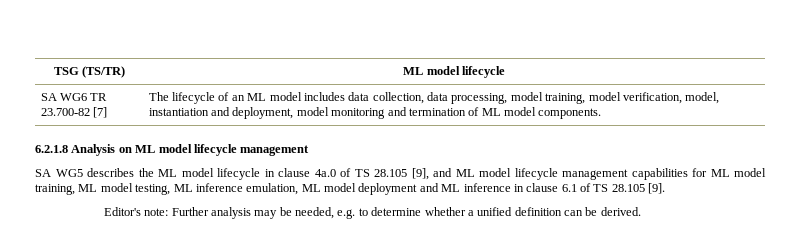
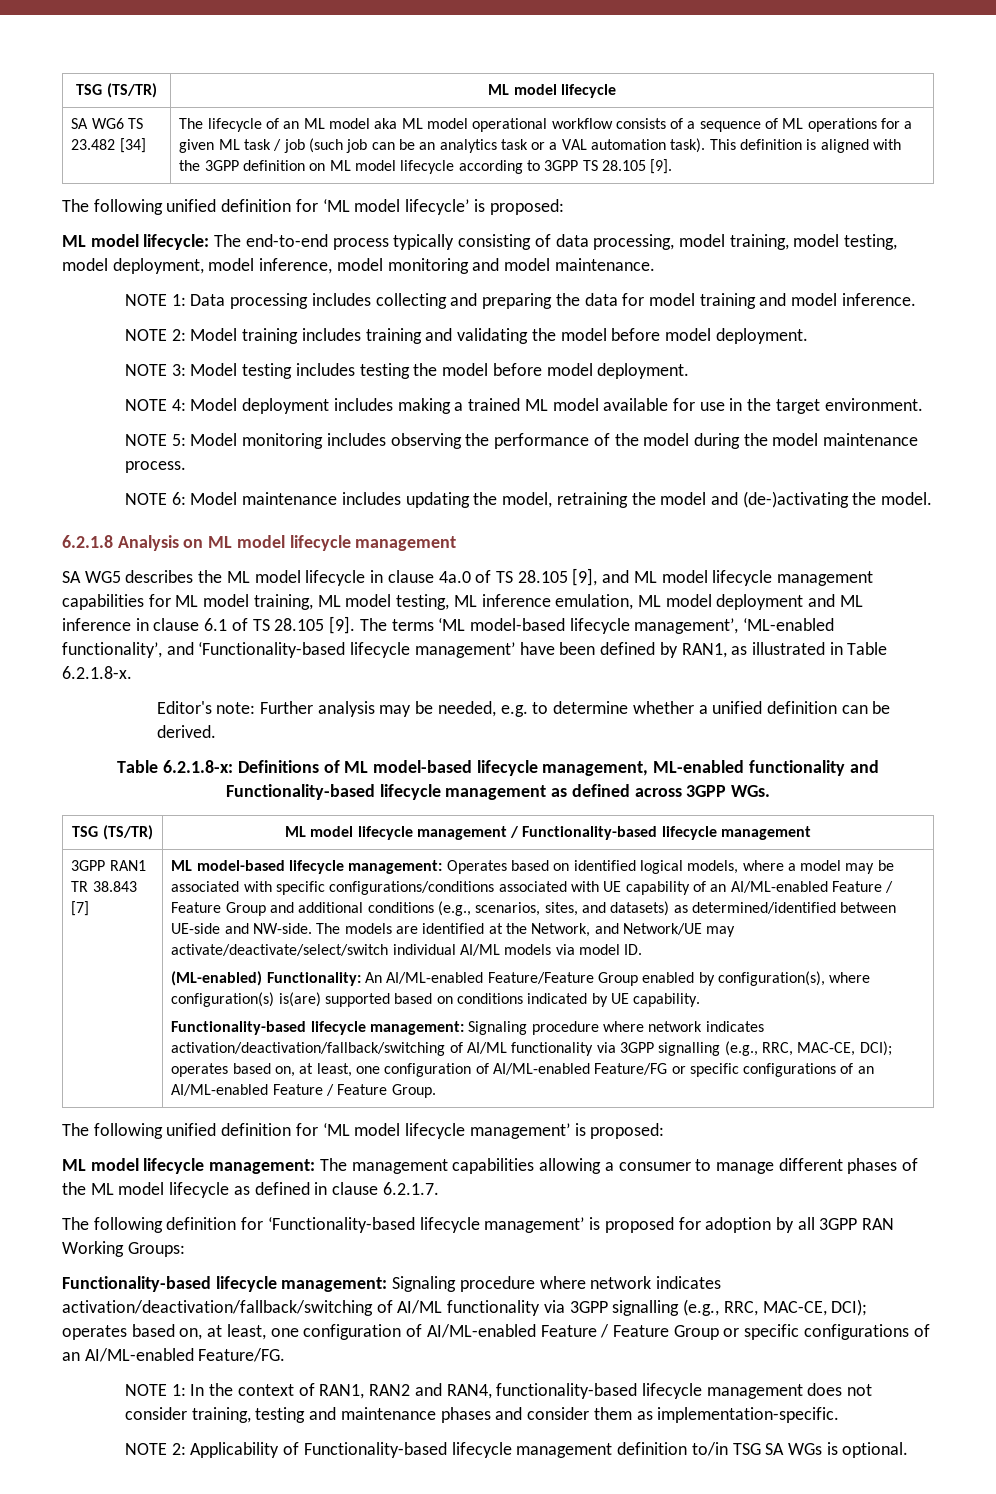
[90,93,108,101] [40,107,108,118] TR 23.700-82 [7] -> [127,118,143,129] [71,138,146,153] TS 23.482 [34]
[303,92,424,104] includes data collection, -> [374,118,913,132] [179,138,902,153] [179,159,673,174] [62,199,564,215] [62,234,551,250] aka ML model operational workflow consists of a sequence of ML operations for a given ML task / job (such job can be an analytics task or a VAL automation task). This definition is aligned with the 3GPP definition on ML model lifecycle according to 3GPP TS 28.105 [9]. // The following unified definition for ‘ML model lifecycle’ is proposed: // ML model lifecycle: The end-to-end process typically consisting of
[622,92,720,104] [148,107,602,119] verification, model, instantiation and deployment, model monitoring and termination of ML model components. -> [844,234,898,250] [62,258,655,274] [125,293,916,309] [125,328,808,344] [125,363,690,379] [125,398,923,414] [125,433,919,449] [125,461,187,473] [125,491,933,508] testing, model deployment, model inference, model monitoring and model maintenance. // NOTE 1: Data processing includes collecting and preparing the data for model training and model inference. // NOTE 2: Model training includes training and validating the model before model deployment. // NOTE 3: Model testing includes testing the model before model deployment. // NOTE 4: Model deployment includes making a trained ML model available for use in the target environment. // NOTE 5: Model monitoring includes observing the performance of the model during the model maintenance process. // NOTE 6: Model maintenance includes updating the model, retraining the model and (de-)activating the model.
(666, 188) none -> [359,618,835,634] [62,642,888,658] [62,666,132,679] The terms ‘ML model-based lifecycle management’, ‘ML-enabled functionality’, and ‘Functionality-based lifecycle management’ have been defined by RAN1, as illustrated in Table 6.2.1.8-x.
(641, 211) none -> [117,760,879,776] [225,784,771,800] [72,825,153,840] [284,826,812,840] [71,860,146,871] [71,881,137,892] [71,901,90,916] [171,860,894,874] [171,881,894,895] [171,901,897,916] [171,923,736,937] [171,944,643,956] [171,971,871,986] [171,992,701,1007] [171,1021,764,1035] [171,1041,892,1056] [171,1063,874,1077] [171,1084,436,1098] [62,1123,665,1139] [62,1158,919,1174] [62,1182,439,1198] [62,1217,895,1233] [62,1241,185,1257] [62,1276,722,1292] [62,1299,868,1316] [62,1324,930,1340] [62,1348,286,1362] [125,1383,873,1399] [125,1407,840,1423] [125,1442,909,1458] // Table 6.2.1.8-x: Definitions of ML model-based lifecycle management, ML-enabled functionality and Functionality-based lifecycle management as defined across 3GPP WGs. // TSG (TS/TR) | ML model lifecycle management / Functionality-based lifecycle management // 3GPP RAN1 TR 38.843 [7] | ML model-based lifecycle management: Operates based on identified logical models, where a model may be associated with specific configurations/conditions associated with UE capability of an AI/ML-enabled Feature / Feature Group and additional conditions (e.g., scenarios, sites, and datasets) as determined/identified between UE-side and NW-side. The models are identified at the Network, and Network/UE may activate/deactivate/select/switch individual AI/ML models via model ID. // (ML-enabled) Functionality: An AI/ML-enabled Feature/Feature Group enabled by configuration(s), where configuration(s) is(are) supported based on conditions indicated by UE capability. // Functionality-based lifecycle management: Signaling procedure where network indicates activation/deactivation/fallback/switching of AI/ML functionality via 3GPP signalling (e.g., RRC, MAC-CE, DCI); operates based on, at least, one configuration of AI/ML-enabled Feature/FG or specific configurations of an AI/ML-enabled Feature / Feature Group. // The following unified definition for ‘ML model lifecycle management’ is proposed: // ML model lifecycle management: The management capabilities allowing a consumer to manage different phases of the ML model lifecycle as defined in clause 6.2.1.7. // The following definition for ‘Functionality-based lifecycle management’ is proposed for adoption by all 3GPP RAN Working Groups: // Functionality-based lifecycle management: Signaling procedure where network indicates activation/deactivation/fallback/switching of AI/ML functionality via 3GPP signalling (e.g., RRC, MAC-CE, DCI); operates based on, at least, one configuration of AI/ML-enabled Feature / Feature Group or specific configurations of an AI/ML-enabled Feature/FG. // NOTE 1: In the context of RAN1, RAN2 and RAN4, functionality-based lifecycle management does not consider training, testing and maintenance phases and consider them as implementation-specific. // NOTE 2: Applicability of Functionality-based lifecycle management definition to/in TSG SA WGs is optional.

